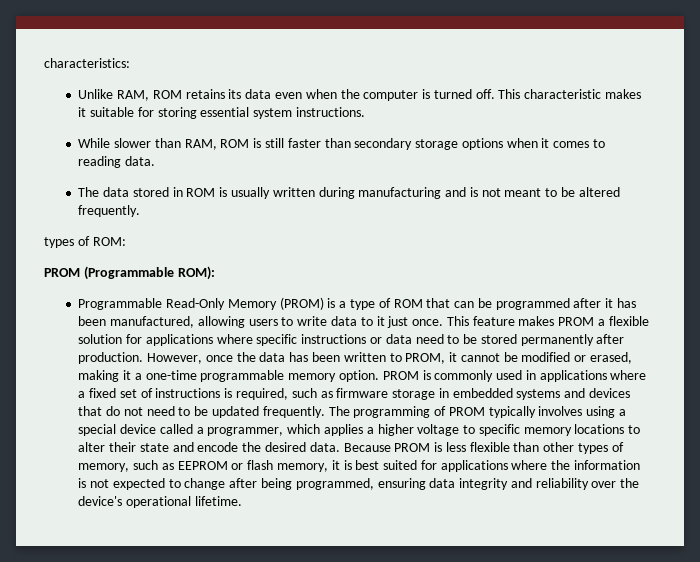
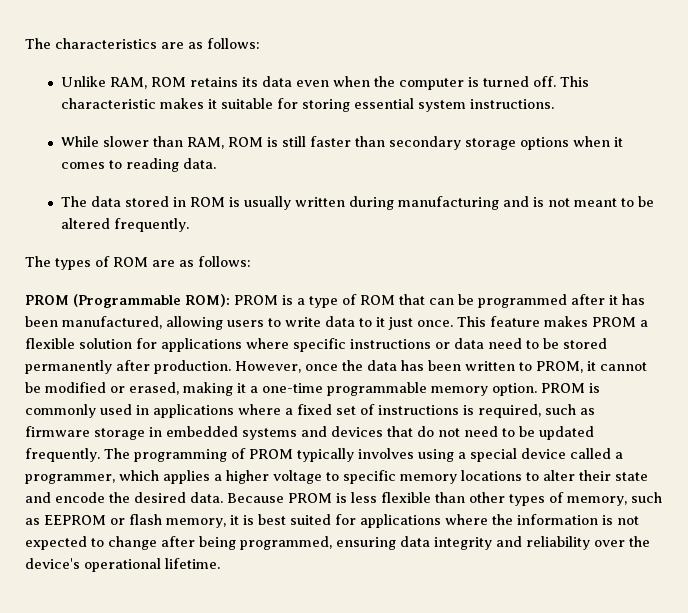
[44,58,130,68] characteristics: -> [25,38,260,49] The characteristics are as follows:
[44,236,126,248] types of ROM: -> [25,256,251,270] The types of ROM are as follows:
[78,297,324,310] // Programmable Read-Only Memory (PROM) -> [234,295,278,305] PROM

